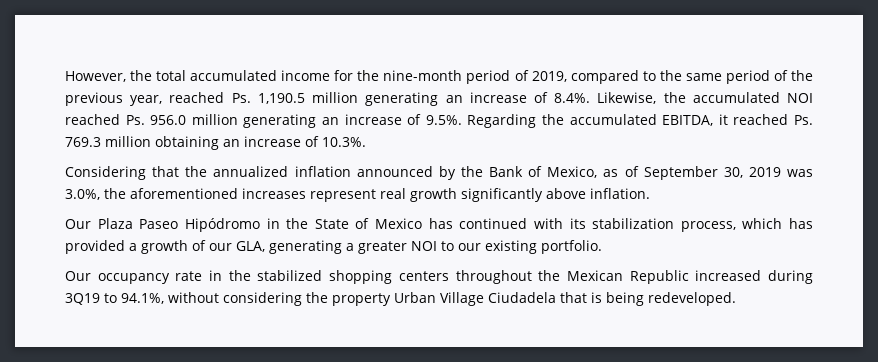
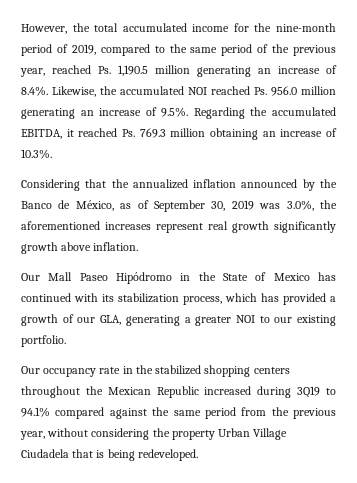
[489,166,598,178] Bank of Mexico, -> [21,200,114,211] Banco de México,
(543, 195) none -> [21,242,58,254] growth
[97,218,133,229] Plaza -> [48,272,73,281] Mall
[121,293,164,304] 94.1%, -> [21,407,336,419] [20,431,45,440] 94.1% compared against the same period from the previous year,

